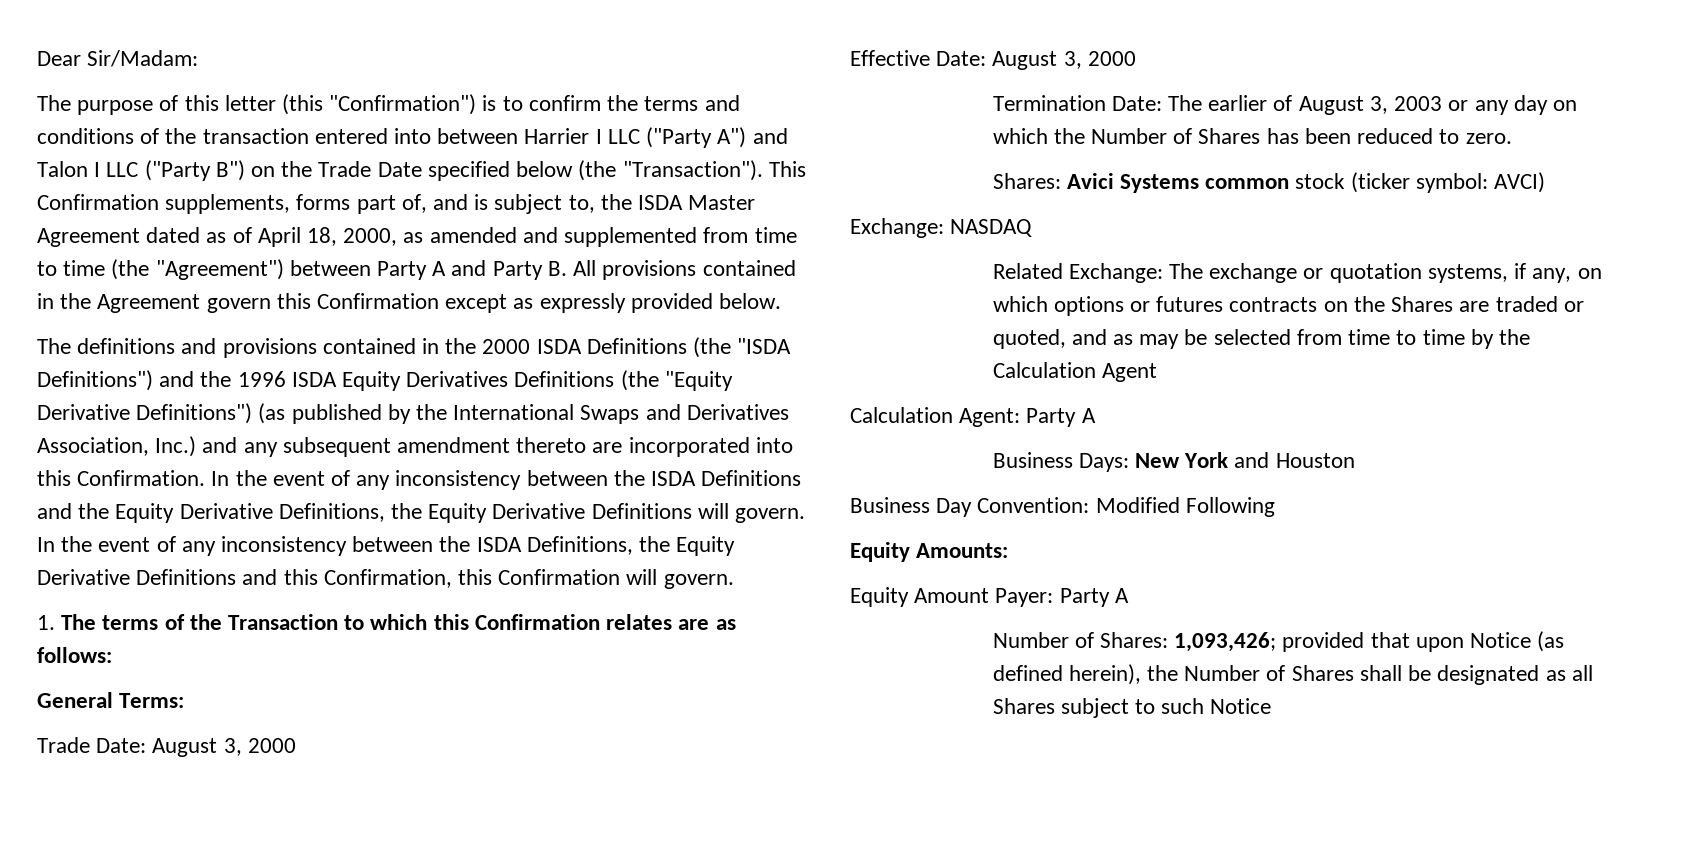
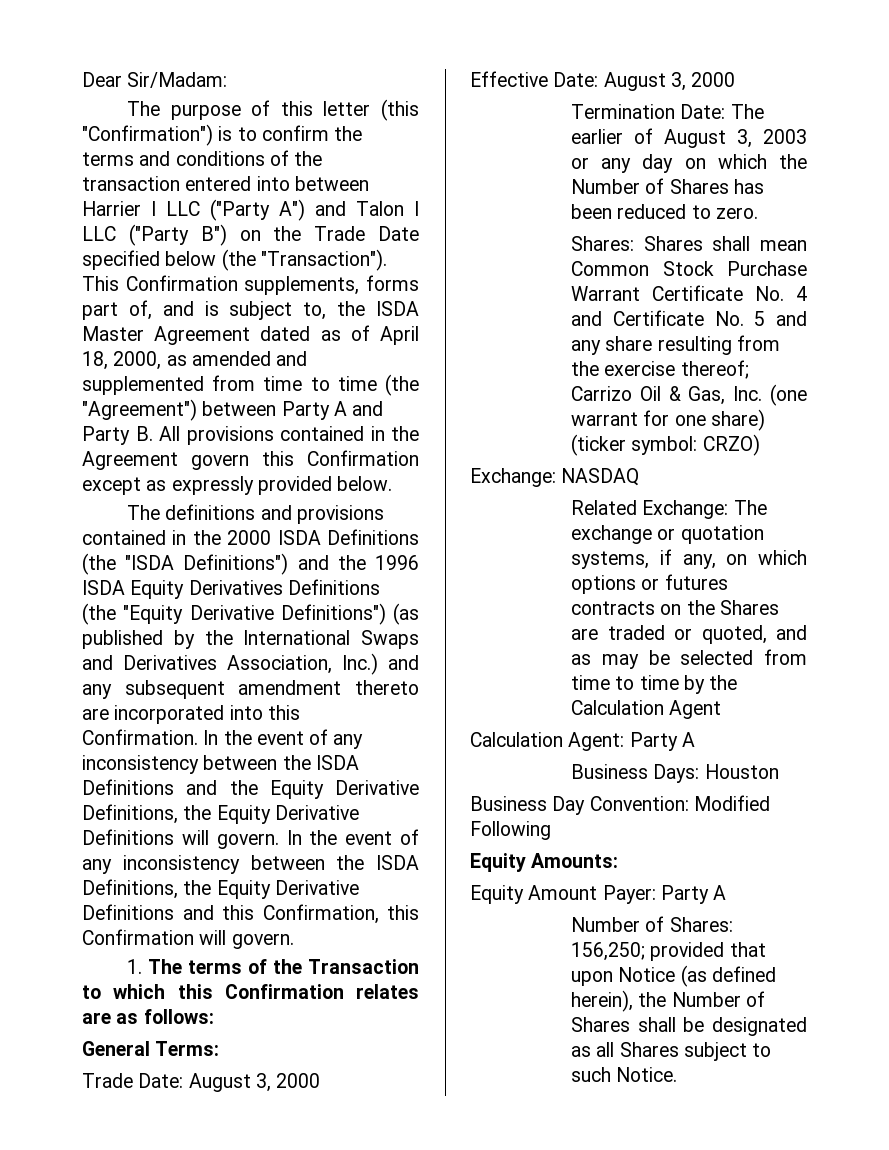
[1066,173,1346,193] Avici Systems common stock -> [643,236,807,251] [571,261,807,276] [571,285,807,301] [571,310,807,326] [571,335,780,355] [571,360,749,379] [571,384,807,406] [571,409,765,431] Shares shall mean Common Stock Purchase Warrant Certificate No. 4 and Certificate No. 5 and any share resulting from the exercise thereof; Carrizo Oil & Gas, Inc. (one warrant for one share)
[1494,172,1546,193] AVCI) -> [702,434,760,456] CRZO)
[1135,452,1270,468] New York and -> (700, 773) none
[1174,632,1277,652] 1,093,426; -> [571,942,646,961] 156,250;
[1210,698,1272,714] Notice -> [616,1067,678,1082] Notice.

